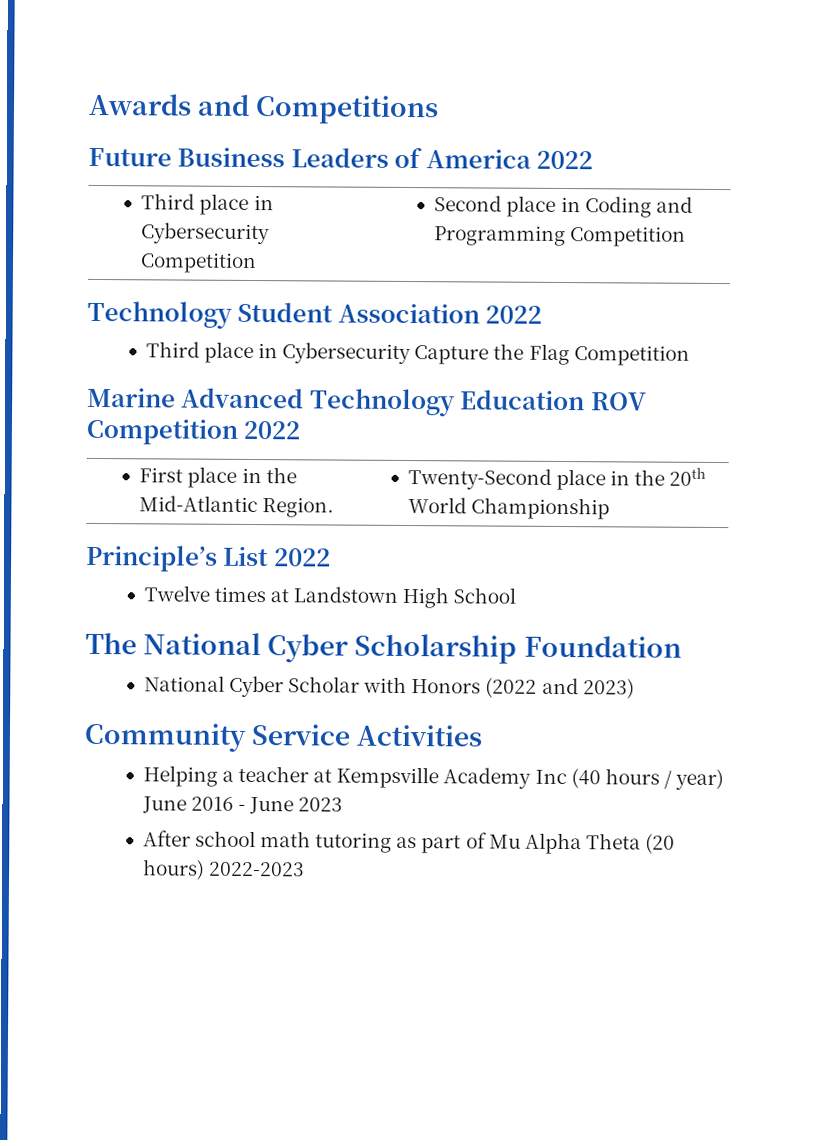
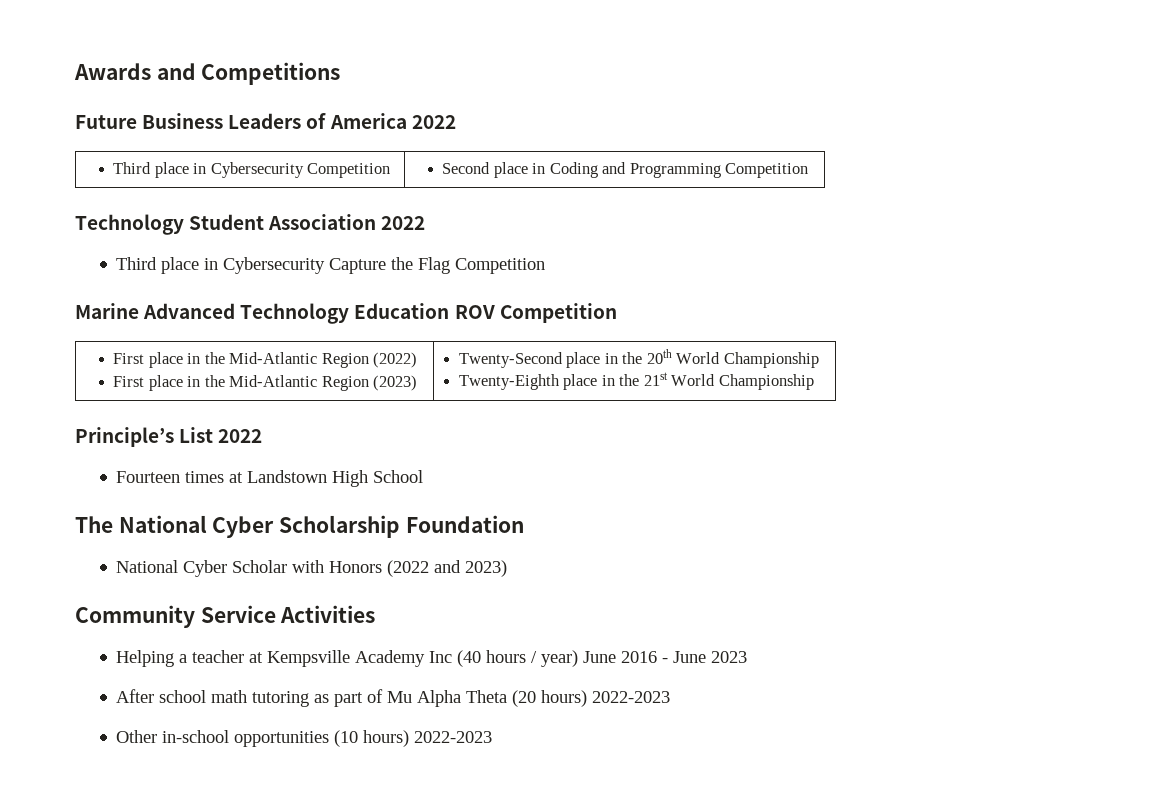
[243,420,301,440] [139,466,297,488] [139,495,335,518] 2022 // First place in the Mid-Atlantic Region. -> [113,352,418,368] [113,375,418,391] // First place in the Mid-Atlantic Region (2022) // First place in the Mid-Atlantic Region (2023)
(610, 508) none -> [458,372,814,390] // Twenty-Eighth place in the 21st World Championship
[143,585,210,602] Twelve -> [116,471,181,483] Fourteen
(305, 869) none -> [116,730,493,747] // Other in-school opportunities (10 hours) 2022-2023

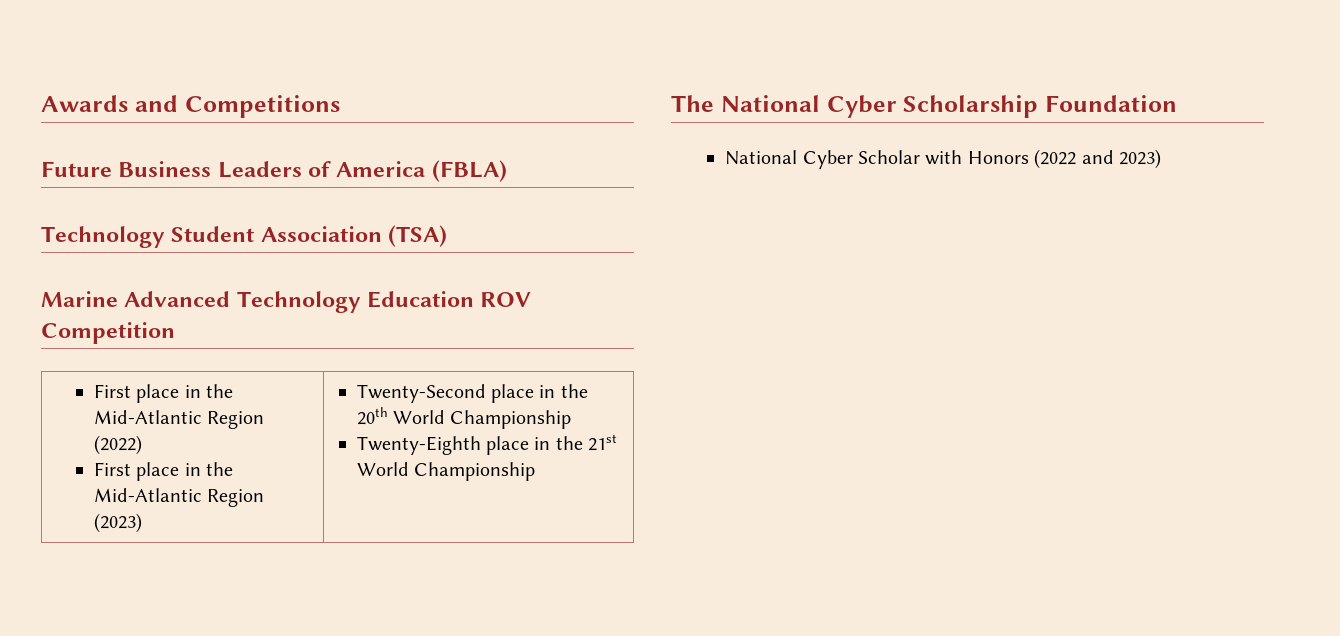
[411,115,456,129] [113,162,391,178] [442,162,809,178] [75,214,426,235] [116,257,546,274] 2022 // Third place in Cybersecurity Competition | Second place in Coding and Programming Competition // Technology Student Association 2022 // Third place in Cybersecurity Capture the Flag Competition -> [431,160,507,182] [41,225,448,248] (FBLA) // Technology Student Association (TSA)
[75,427,263,447] [116,470,424,487] // Principle’s List 2022 // Fourteen times at Landstown High School -> (536, 471) none
[75,605,376,628] [116,650,748,667] [116,689,671,707] [116,730,493,747] // Community Service Activities // Helping a teacher at Kempsville Academy Inc (40 hours / year) June 2016 - June 2023 // After school math tutoring as part of Mu Alpha Theta (20 hours) 2022-2023 // Other in-school opportunities (10 hours) 2022-2023 -> (1161, 159) none

